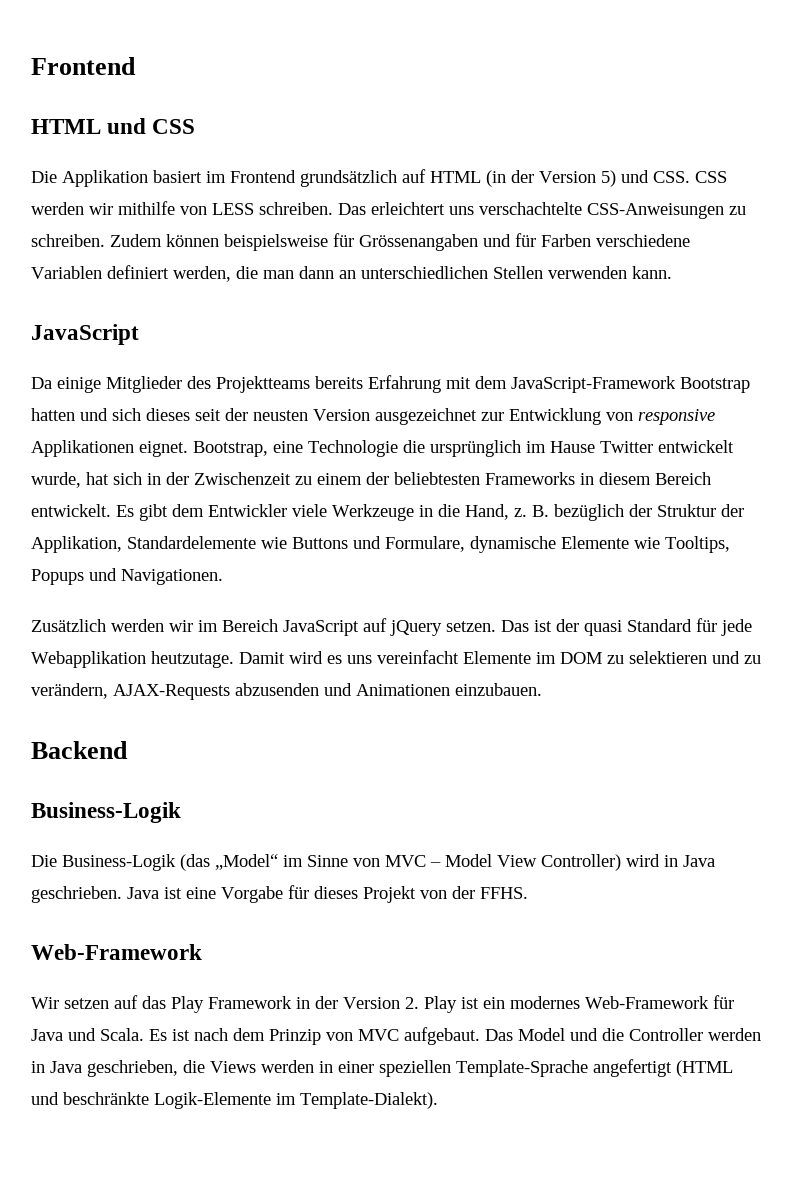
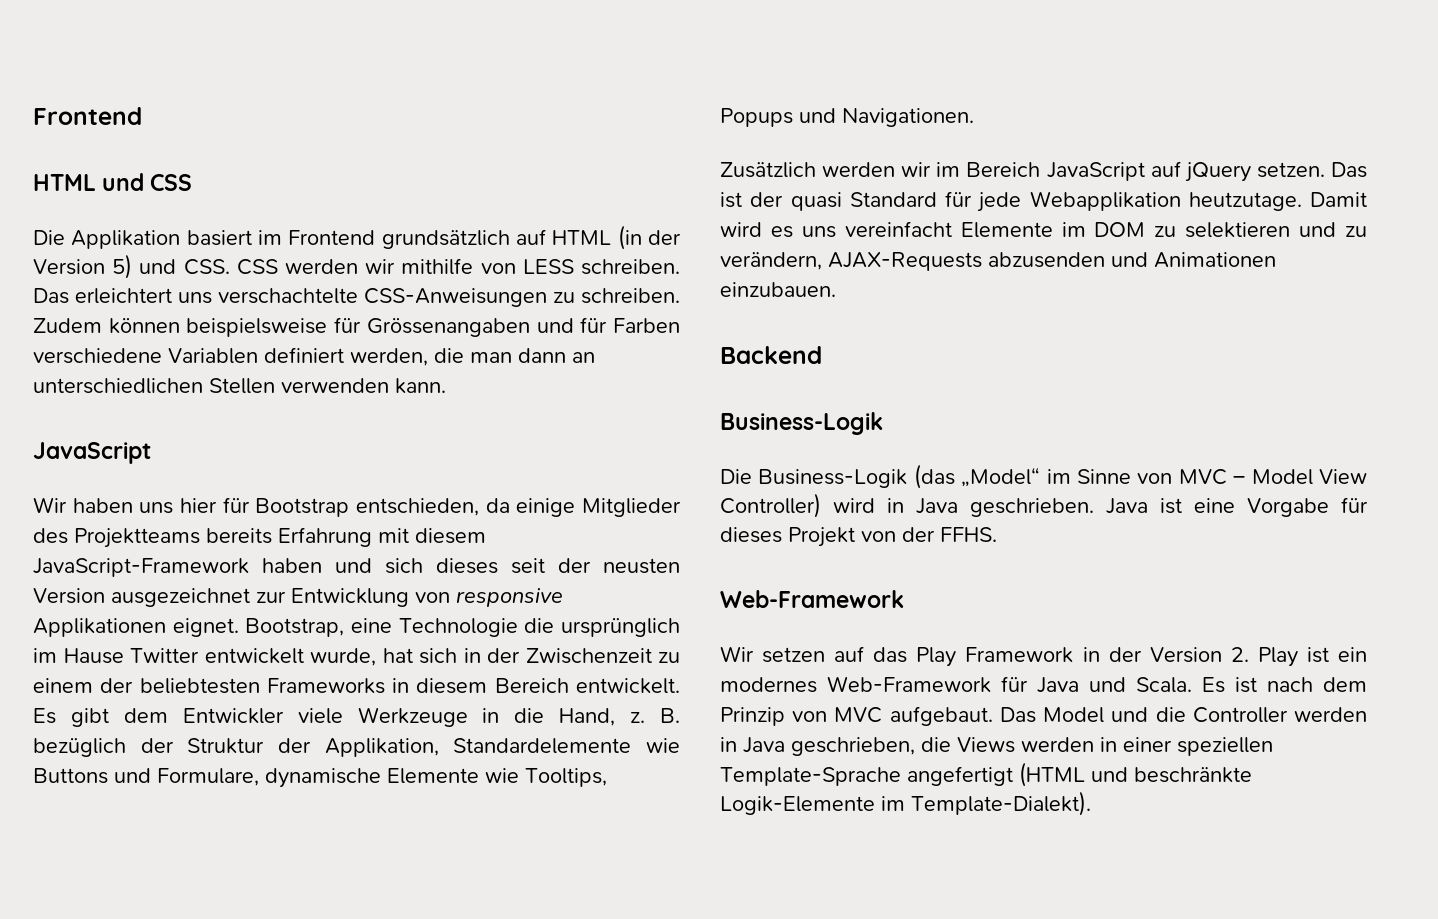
[31,377,52,389] Da -> [33,497,510,517] Wir haben uns hier für Bootstrap entschieden, da
[475,376,750,393] [31,408,75,421] dem JavaScript-Framework Bootstrap hatten -> [415,528,486,544] [33,558,322,577] diesem JavaScript-Framework haben

